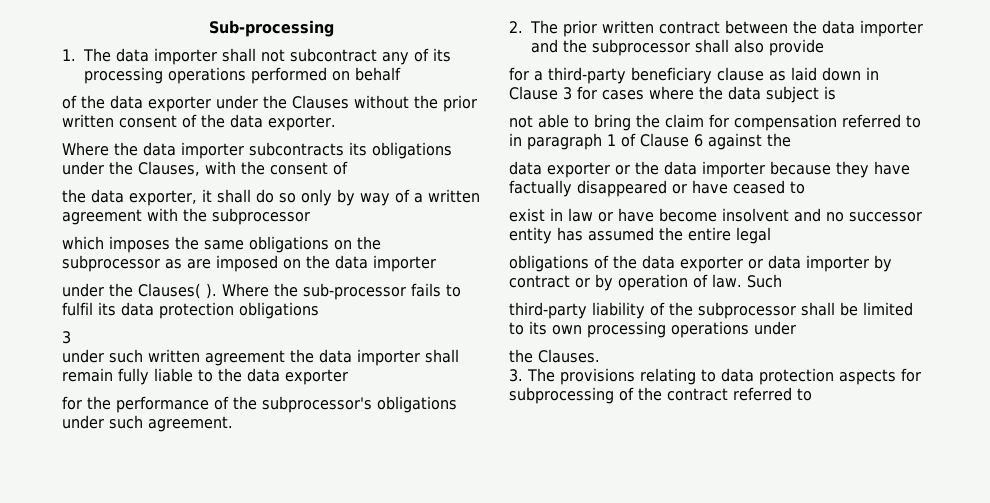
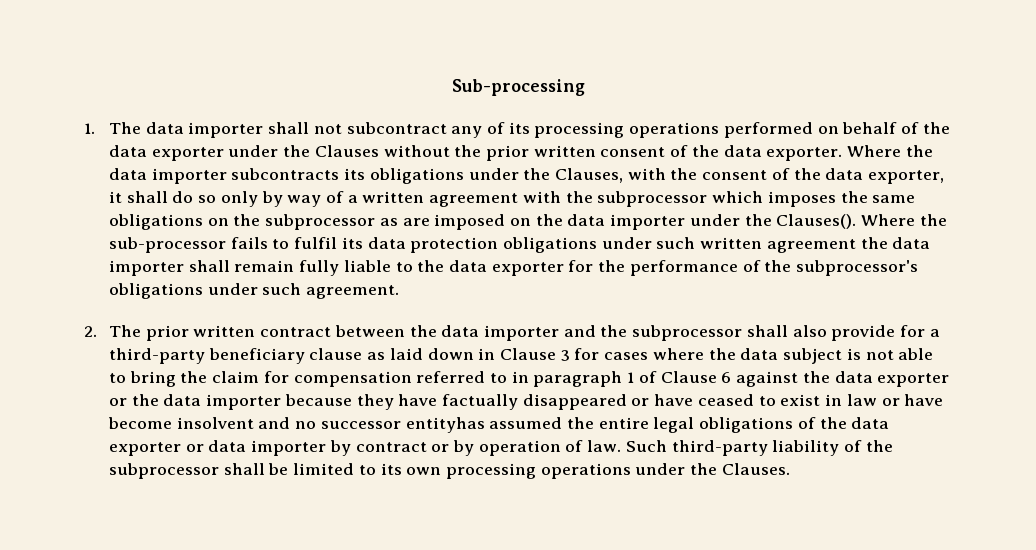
(402, 74) // -> (898, 128) none
(336, 123) // -> (843, 154) none
(348, 168) // -> (790, 174) none
(310, 216) // -> (708, 199) none
[62,283,217,299] // under the Clauses( ). -> [689,214,857,229] under the Clauses().
[62,331,71,344] // 3 // -> (597, 245) none
(348, 377) // -> (564, 269) none
(825, 47) // -> (896, 333) none
(836, 93) // -> (861, 354) none
(791, 140) // -> (830, 377) none
(805, 187) // -> (776, 401) none
[509,227,583,244] entity has -> [405,417,485,433] entityhas
(771, 235) // -> (695, 425) none
(782, 281) // -> (667, 446) none
(796, 328) // -> (686, 469) none
[509,368,921,385] [509,387,812,404] // 3. The provisions relating to data protection aspects for subprocessing of the contract referred to -> (790, 469) none

